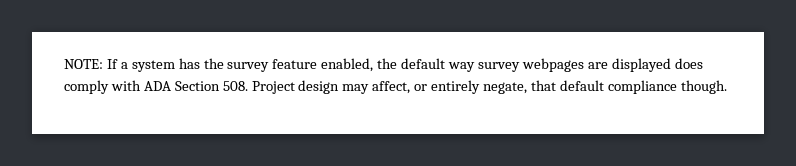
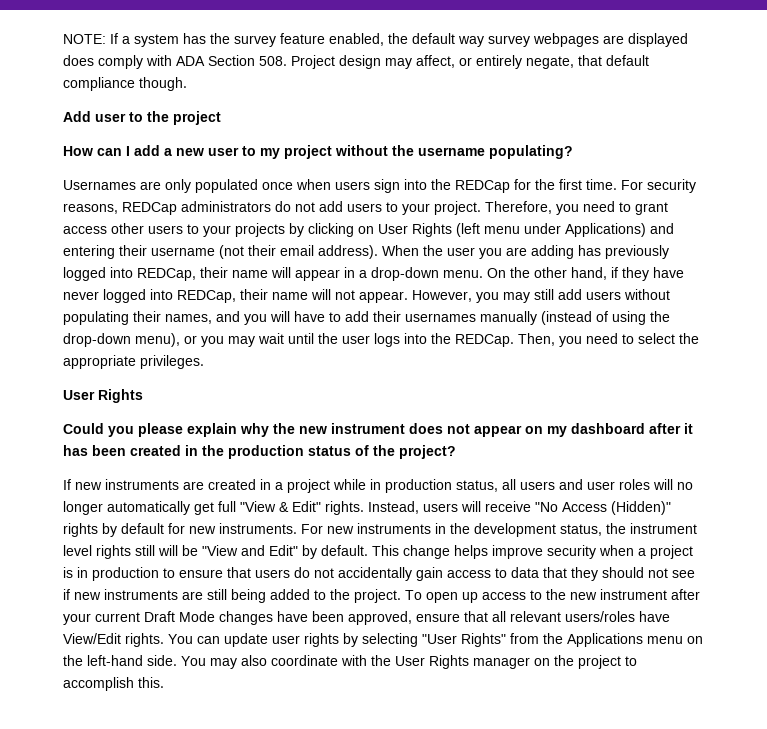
(727, 87) none -> [63,111,221,125] [63,145,573,159] [63,179,696,193] [63,201,668,215] [63,223,674,237] [63,245,669,259] [63,267,684,281] [63,289,670,303] [63,311,670,325] [63,333,699,347] [63,355,204,369] [63,389,143,403] [63,423,693,437] [63,445,456,459] [63,479,693,493] [63,501,671,515] [63,523,697,537] [63,545,693,559] [63,567,695,581] [63,589,700,603] [63,611,670,625] [63,633,703,647] [63,655,637,669] [63,677,164,691] // Add user to the project // How can I add a new user to my project without the username populating? // Usernames are only populated once when users sign into the REDCap for the first time. For security reasons, REDCap administrators do not add users to your project. Therefore, you need to grant access other users to your projects by clicking on User Rights (left menu under Applications) and entering their username (not their email address). When the user you are adding has previously logged into REDCap, their name will appear in a drop-down menu. On the other hand, if they have never logged into REDCap, their name will not appear. However, you may still add users without populating their names, and you will have to add their usernames manually (instead of using the drop-down menu), or you may wait until the user logs into the REDCap. Then, you need to select the appropriate privileges. // User Rights // Could you please explain why the new instrument does not appear on my dashboard after it has been created in the production status of the project? // If new instruments are created in a project while in production status, all users and user roles will no longer automatically get full "View & Edit" rights. Instead, users will receive "No Access (Hidden)" rights by default for new instruments. For new instruments in the development status, the instrument level rights still will be "View and Edit" by default. This change helps improve security when a project is in production to ensure that users do not accidentally gain access to data that they should not see if new instruments are still being added to the project. To open up access to the new instrument after your current Draft Mode changes have been approved, ensure that all relevant users/roles have View/Edit rights. You can update user rights by selecting "User Rights" from the Applications menu on the left-hand side. You may also coordinate with the User Rights manager on the project to accomplish this.

